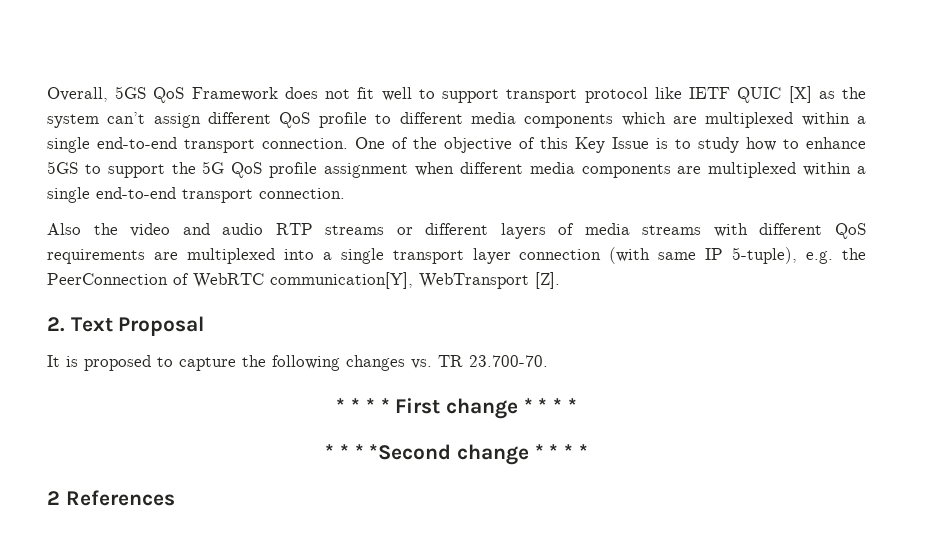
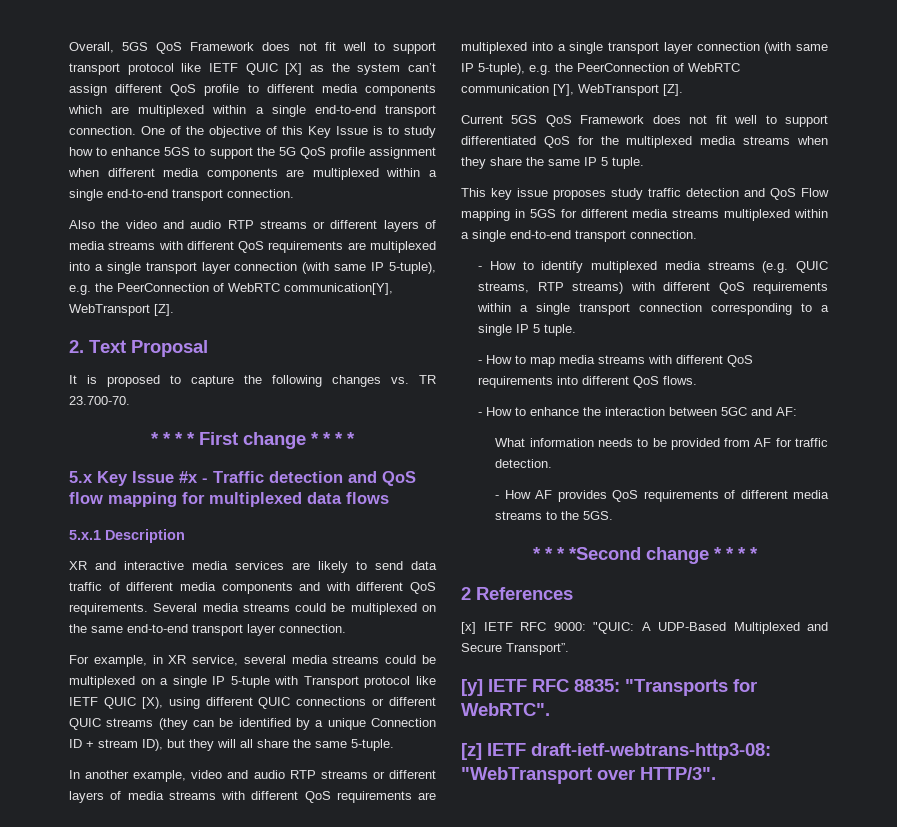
(577, 405) none -> [69,471,416,486] [69,492,389,507] [69,529,185,543] [69,561,437,573] [69,582,436,594] [69,603,436,615] [69,624,346,636] [69,655,436,667] [69,676,436,688] [69,697,436,709] [69,718,436,730] [69,739,394,751] [69,770,436,782] [69,791,436,803] [461,42,828,54] [461,63,740,75] [461,84,683,96] [461,115,828,127] [461,136,828,148] [461,157,644,169] [461,188,829,200] [461,209,828,221] [461,230,697,242] [478,261,828,273] [478,282,828,294] [477,303,829,315] [478,324,577,336] [478,355,754,367] [478,376,698,388] [478,407,798,416] [495,438,828,450] [495,459,553,468] [495,490,829,502] [495,511,614,520] // 5.x Key Issue #x - Traffic detection and QoS flow mapping for multiplexed data flows // 5.x.1 Description // XR and interactive media services are likely to send data traffic of different media components and with different QoS requirements. Several media streams could be multiplexed on the same end-to-end transport layer connection. // For example, in XR service, several media streams could be multiplexed on a single IP 5-tuple with Transport protocol like IETF QUIC [X), using different QUIC connections or different QUIC streams (they can be identified by a unique Connection ID + stream ID), but they will all share the same 5-tuple. // In another example, video and audio RTP streams or different layers of media streams with different QoS requirements are multiplexed into a single transport layer connection (with same IP 5-tuple), e.g. the PeerConnection of WebRTC communication [Y], WebTransport [Z]. // Current 5GS QoS Framework does not fit well to support differentiated QoS for the multiplexed media streams when they share the same IP 5 tuple. // This key issue proposes study traffic detection and QoS Flow mapping in 5GS for different media streams multiplexed within a single end-to-end transport connection. // - How to identify multiplexed media streams (e.g. QUIC streams, RTP streams) with different QoS requirements within a single transport connection corresponding to a single IP 5 tuple. // - How to map media streams with different QoS requirements into different QoS flows. // - How to enhance the interaction between 5GC and AF: // What information needs to be provided from AF for traffic detection. // - How AF provides QoS requirements of different media streams to the 5GS.
(175, 498) none -> [461,622,828,634] [461,643,569,655] [461,679,757,696] [461,703,550,716] [461,743,771,760] [461,767,716,784] // [x] IETF RFC 9000: "QUIC: A UDP-Based Multiplexed and Secure Transport”. // [y] IETF RFC 8835: "Transports for WebRTC". // [z] IETF draft-ietf-webtrans-http3-08: "WebTransport over HTTP/3".

